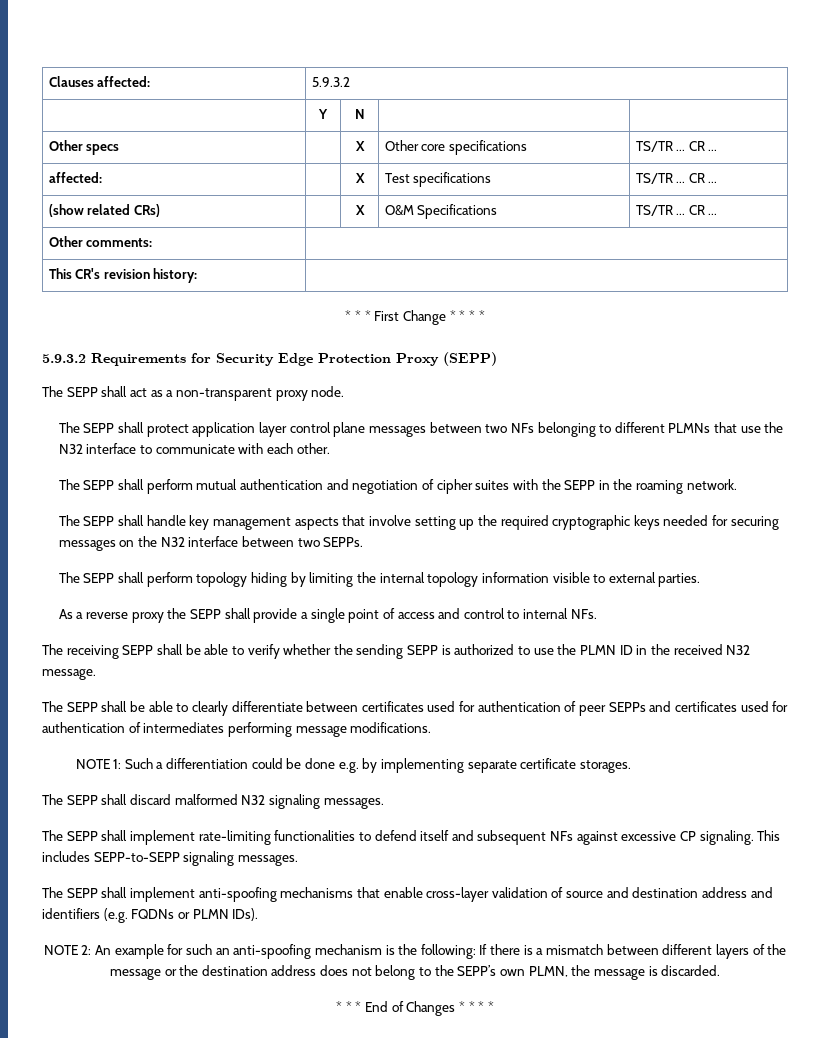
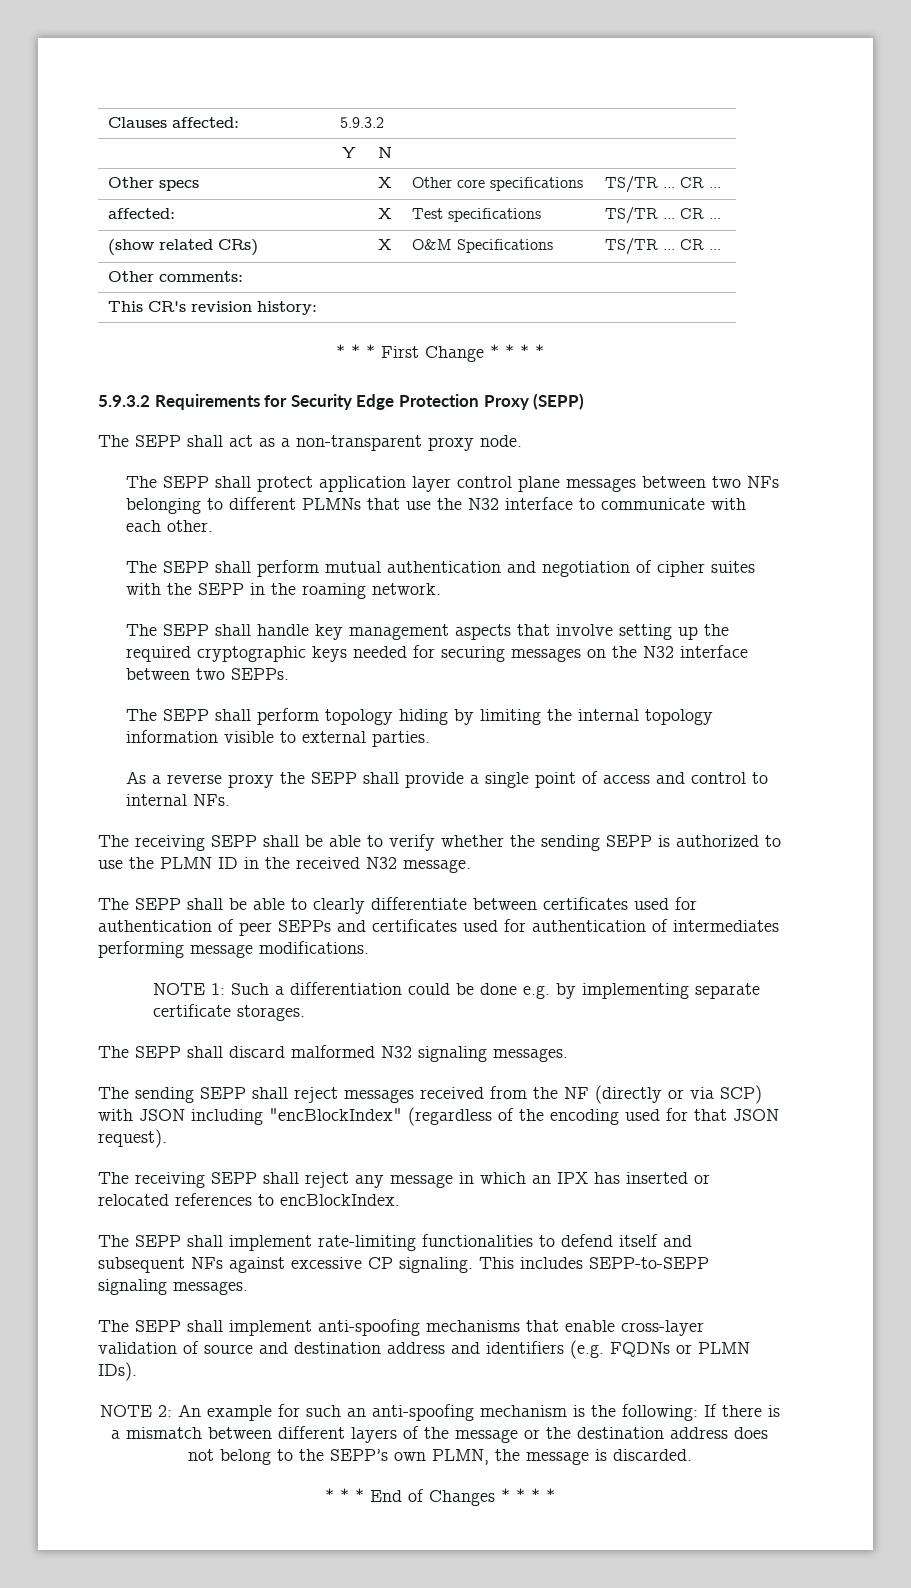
(384, 803) none -> [98,1085,762,1104] [98,1107,779,1126] [98,1129,167,1148] [98,1172,710,1188] [98,1193,400,1206] // The sending SEPP shall reject messages received from the NF (directly or via SCP) with JSON including "encBlockIndex" (regardless of the encoding used for that JSON request). // The receiving SEPP shall reject any message in which an IPX has inserted or relocated references to encBlockIndex.

